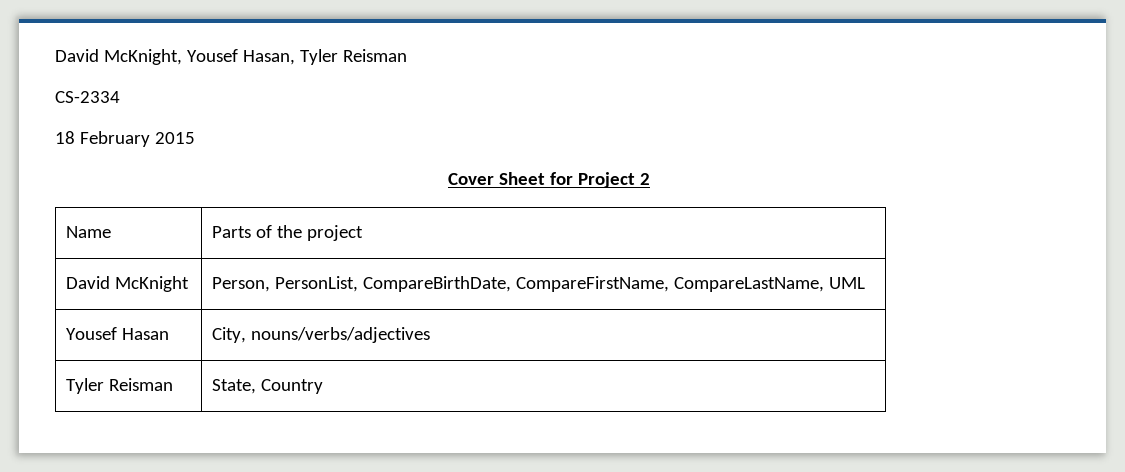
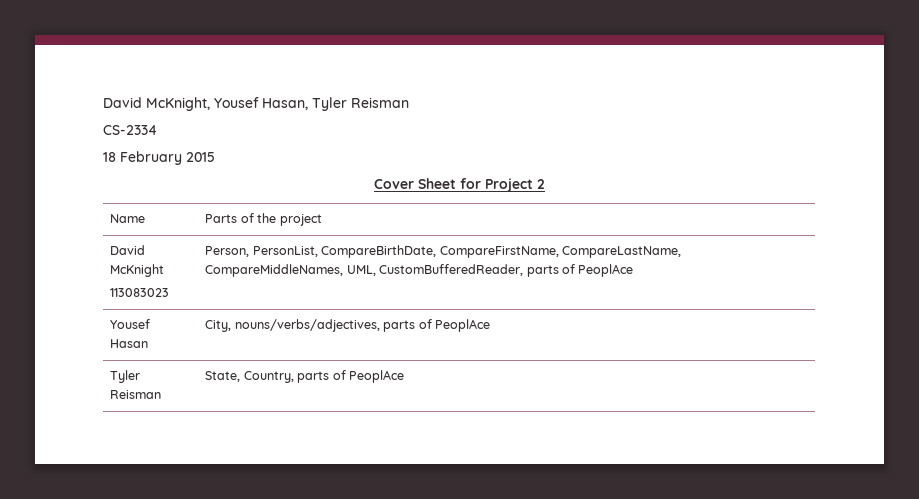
(190, 284) none -> [110,288,170,297] // 113083023
[829,277,866,289] UML -> [205,264,634,277] CompareMiddleNames, UML, CustomBufferedReader, parts of PeoplAce
[251,327,431,343] nouns/verbs/adjectives -> [234,319,490,332] nouns/verbs/adjectives, parts of PeoplAce
[261,379,324,394] Country -> [243,370,404,383] Country, parts of PeoplAce

